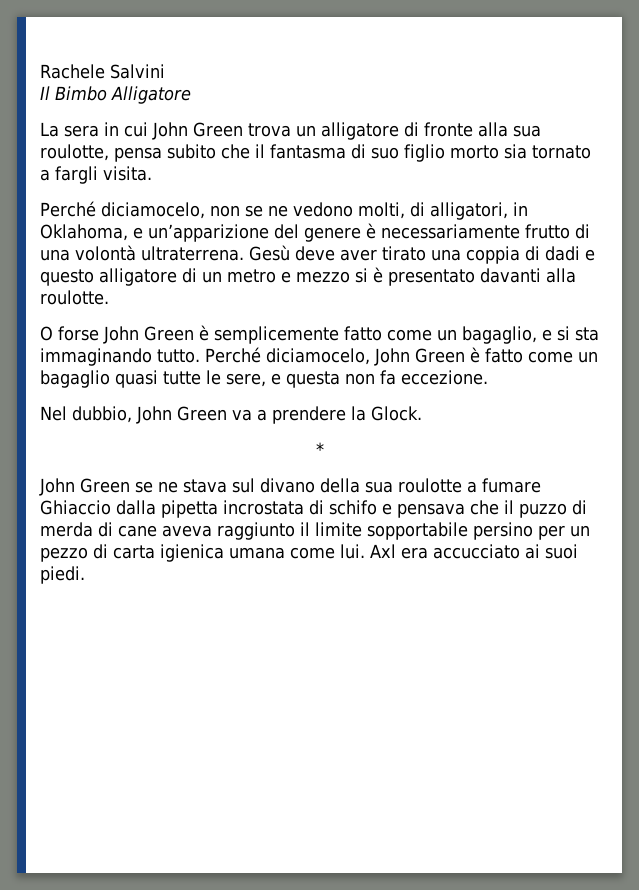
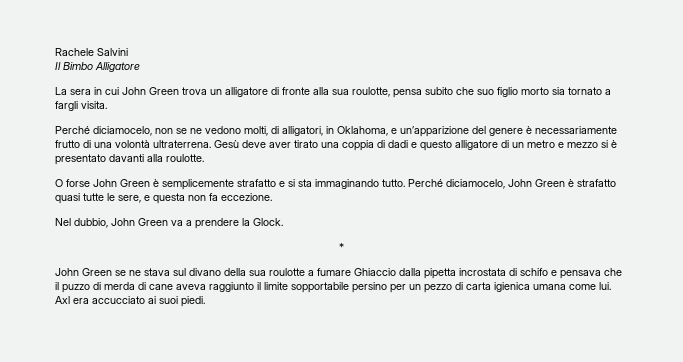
[255,144,366,159] il fantasma di -> (474, 91) none
[344,326,537,344] fatto come un bagaglio, -> [237,179,276,187] strafatto
[485,348,598,363] [40,370,110,388] fatto come un bagaglio -> [577,179,616,187] strafatto

